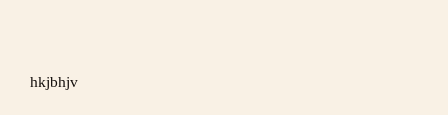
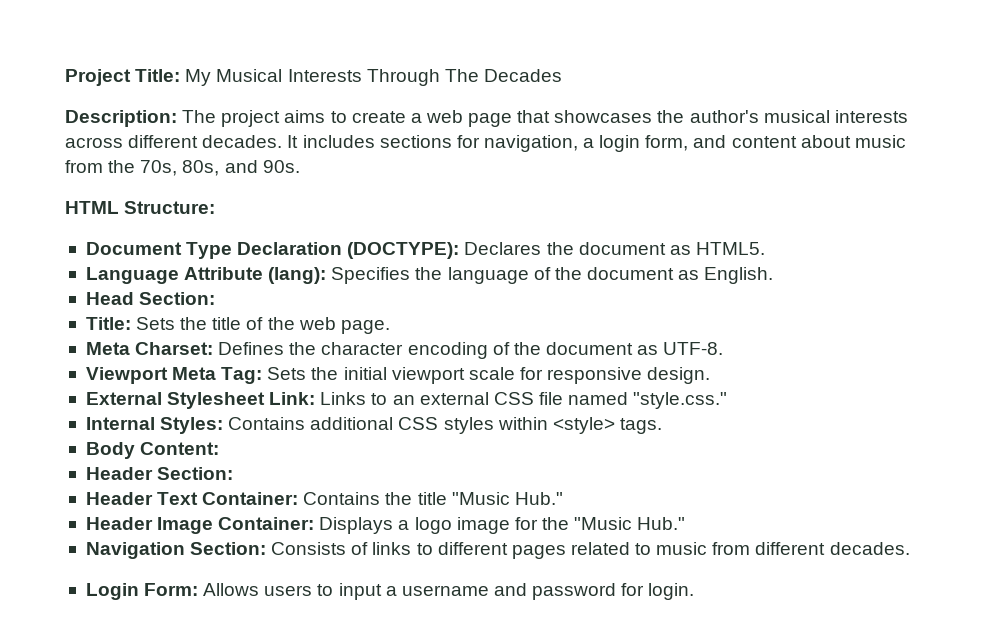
[30,77,78,90] hkjbhjv -> [65,69,562,86] [65,110,908,127] [65,135,906,152] [65,160,300,176] [65,201,216,214] [85,242,765,259] [85,267,774,284] [85,292,216,305] [85,317,390,334] [85,342,724,359] [85,367,711,384] [85,392,728,409] [85,417,662,434] [85,442,220,459] [85,467,234,480] [85,492,563,505] [85,517,686,534] [85,542,910,559] [85,583,695,600] Project Title: My Musical Interests Through The Decades // Description: The project aims to create a web page that showcases the author's musical interests across different decades. It includes sections for navigation, a login form, and content about music from the 70s, 80s, and 90s. // HTML Structure: // Document Type Declaration (DOCTYPE): Declares the document as HTML5. // Language Attribute (lang): Specifies the language of the document as English. // Head Section: // Title: Sets the title of the web page. // Meta Charset: Defines the character encoding of the document as UTF-8. // Viewport Meta Tag: Sets the initial viewport scale for responsive design. // External Stylesheet Link: Links to an external CSS file named "style.css." // Internal Styles: Contains additional CSS styles within <style> tags. // Body Content: // Header Section: // Header Text Container: Contains the title "Music Hub." // Header Image Container: Displays a logo image for the "Music Hub." // Navigation Section: Consists of links to different pages related to music from different decades. // Login Form: Allows users to input a username and password for login.

